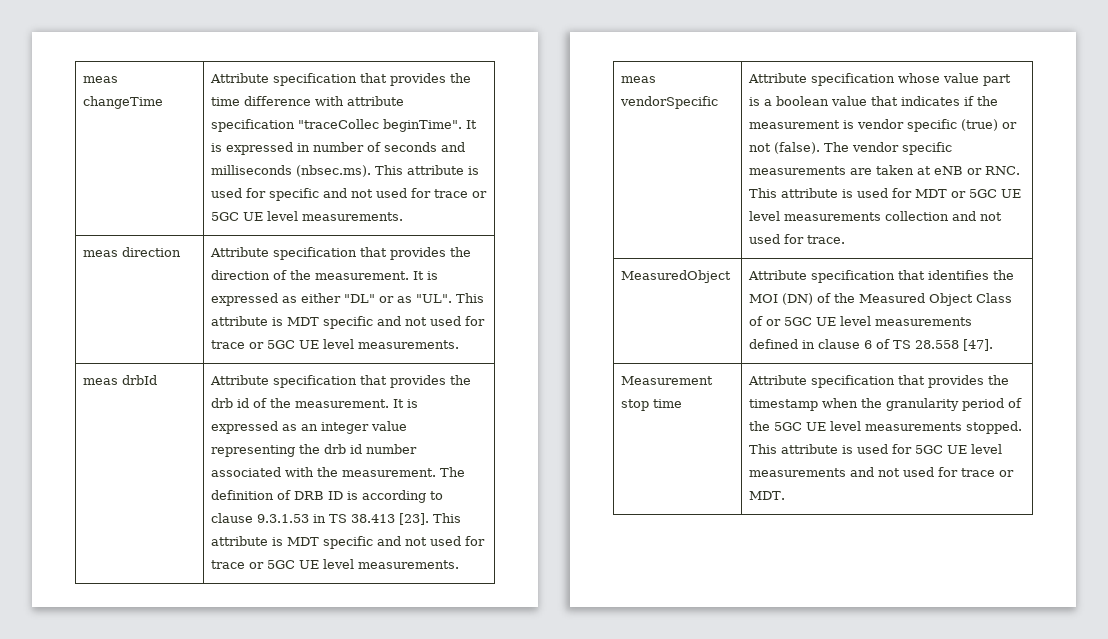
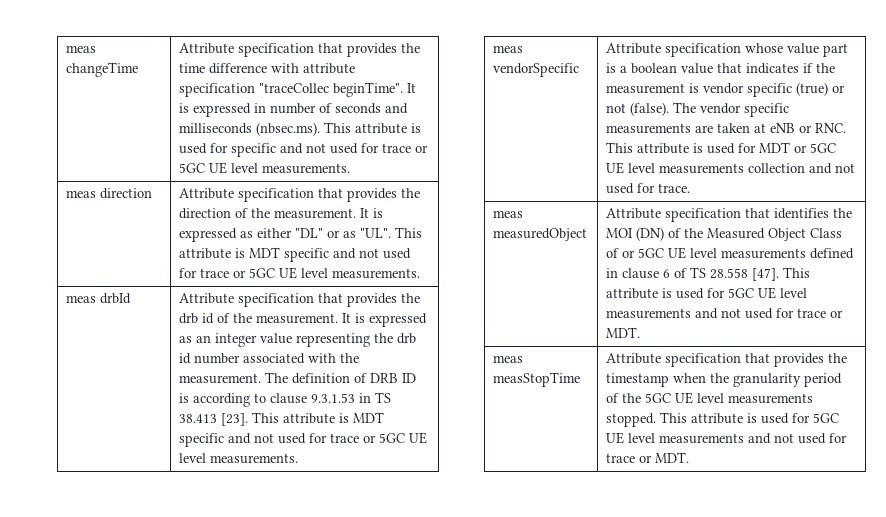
[621,270,732,283] MeasuredObject -> [493,210,524,218] [493,228,588,241] meas measuredObject
[621,376,714,385] [621,399,683,411] // Measurement stop time -> [783,267,811,278] [606,287,808,299] [606,308,844,319] [606,327,641,338] [493,355,524,363] [493,372,581,387] This attribute is used for 5GC UE level measurements and not used for trace or MDT. // meas measStopTime

